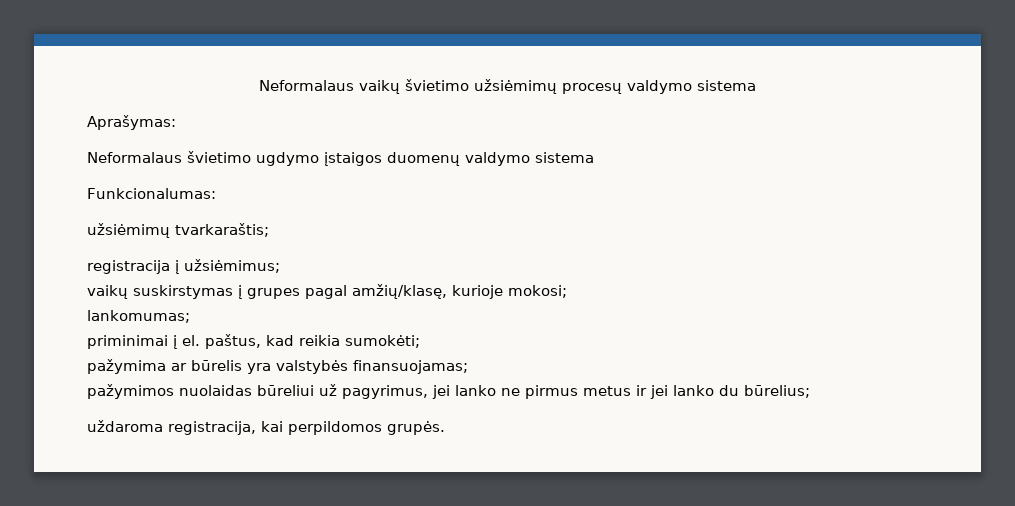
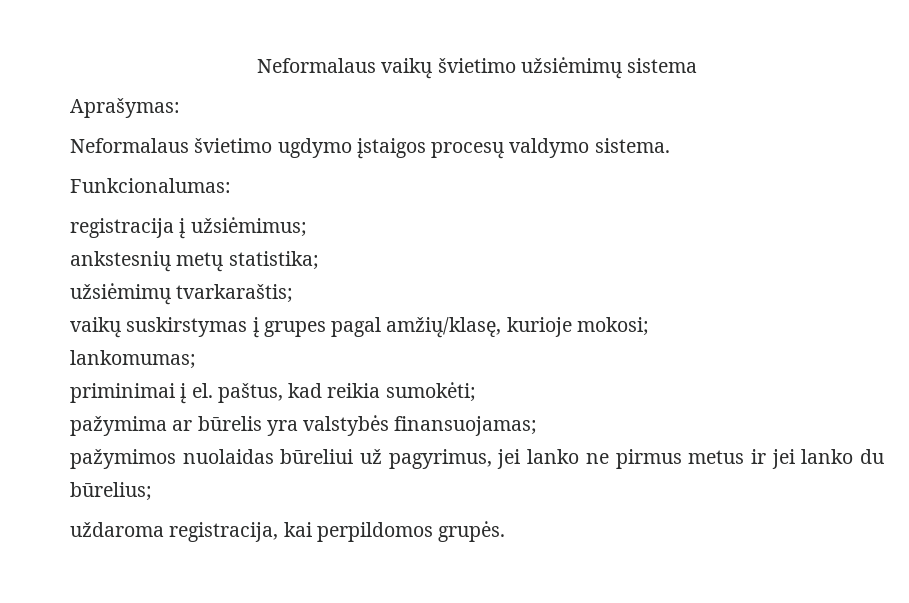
[562,80,692,94] procesų valdymo -> (622, 68) none
[387,152,594,166] duomenų valdymo sistema -> [431,138,670,159] procesų valdymo sistema.
[87,223,269,238] // užsiėmimų tvarkaraštis; -> (231, 185) none
(280, 266) none -> [70,251,319,272] [70,283,294,305] // ankstesnių metų statistika; // užsiėmimų tvarkaraštis;

